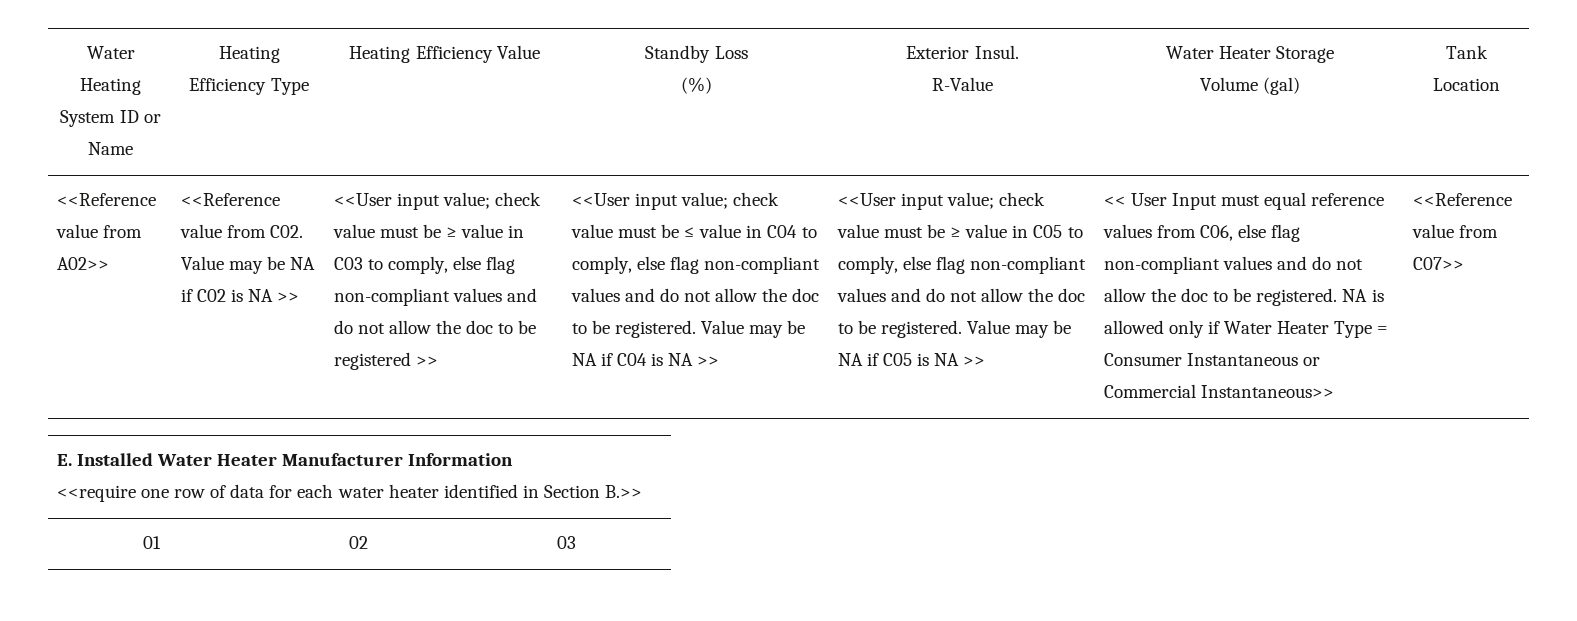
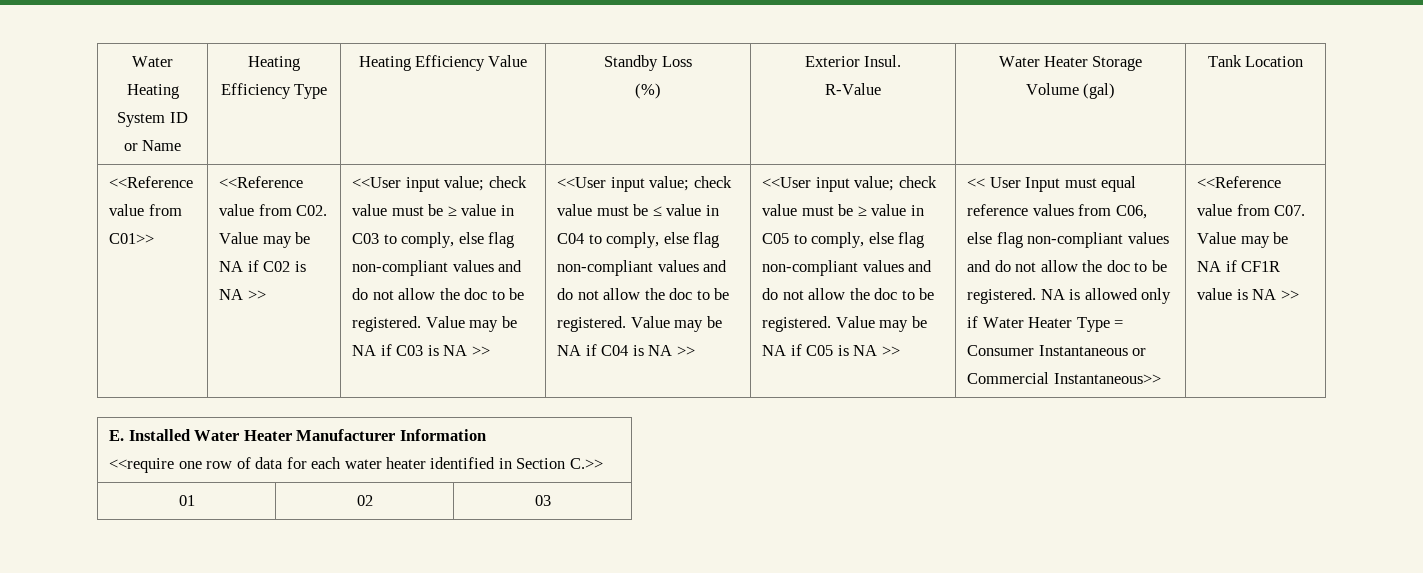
[56,257,109,270] A02>> -> [109,233,155,244] C01>>
[333,352,411,370] registered -> [352,316,517,332] [352,344,468,356] registered. Value may be NA if C03 is NA
[1412,257,1464,270] C07>> -> [1274,205,1306,216] [1197,232,1289,248] [1197,260,1281,272] [1197,288,1299,300] C07. Value may be NA if CF1R value is NA >>
[605,485,643,498] B.>> -> [569,458,603,469] C.>>

